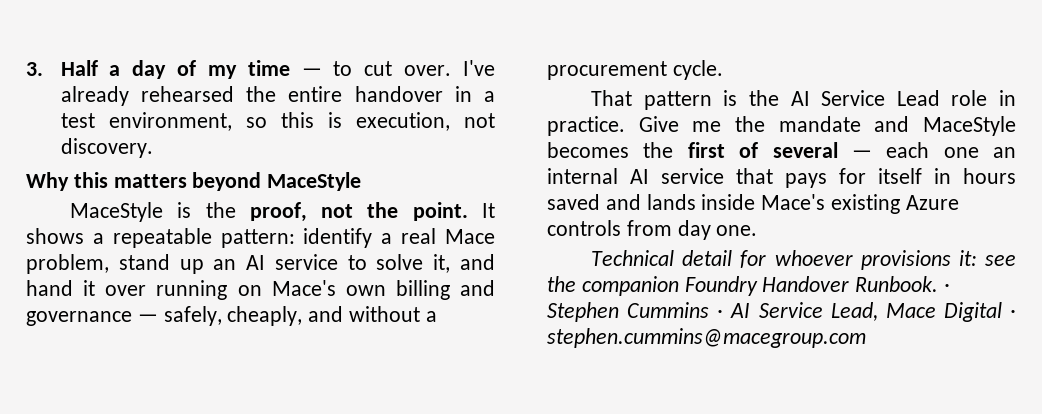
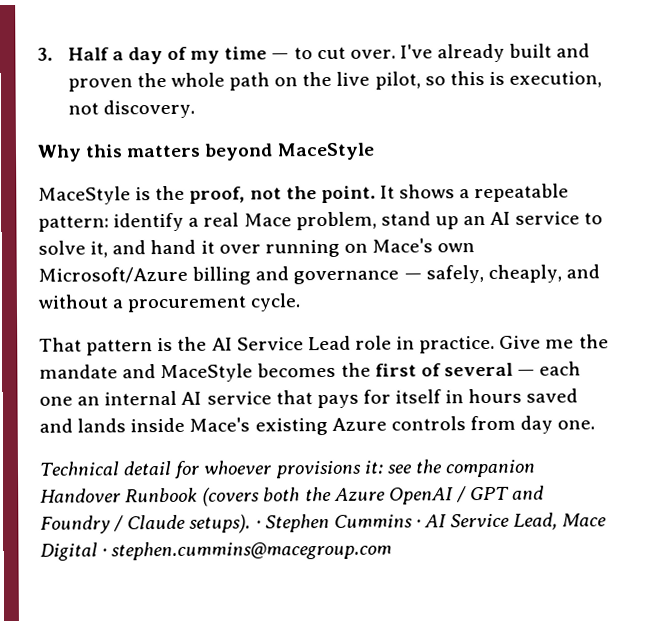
[140,86,495,102] [60,112,232,131] rehearsed the entire handover in a test environment, -> [509,43,591,58] [67,71,421,92] built and proven the whole path on the live pilot,
(386, 290) none -> [38,266,188,284] Microsoft/Azure
[684,276,939,296] Foundry Handover Runbook. -> [40,485,545,507] [40,514,252,534] Handover Runbook (covers both the Azure OpenAI / GPT and Foundry / Claude setups).

